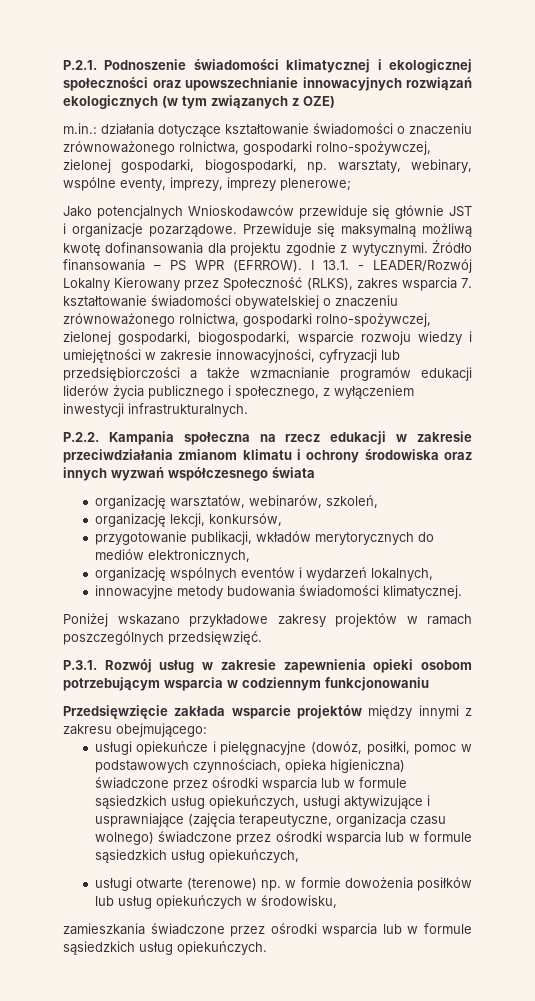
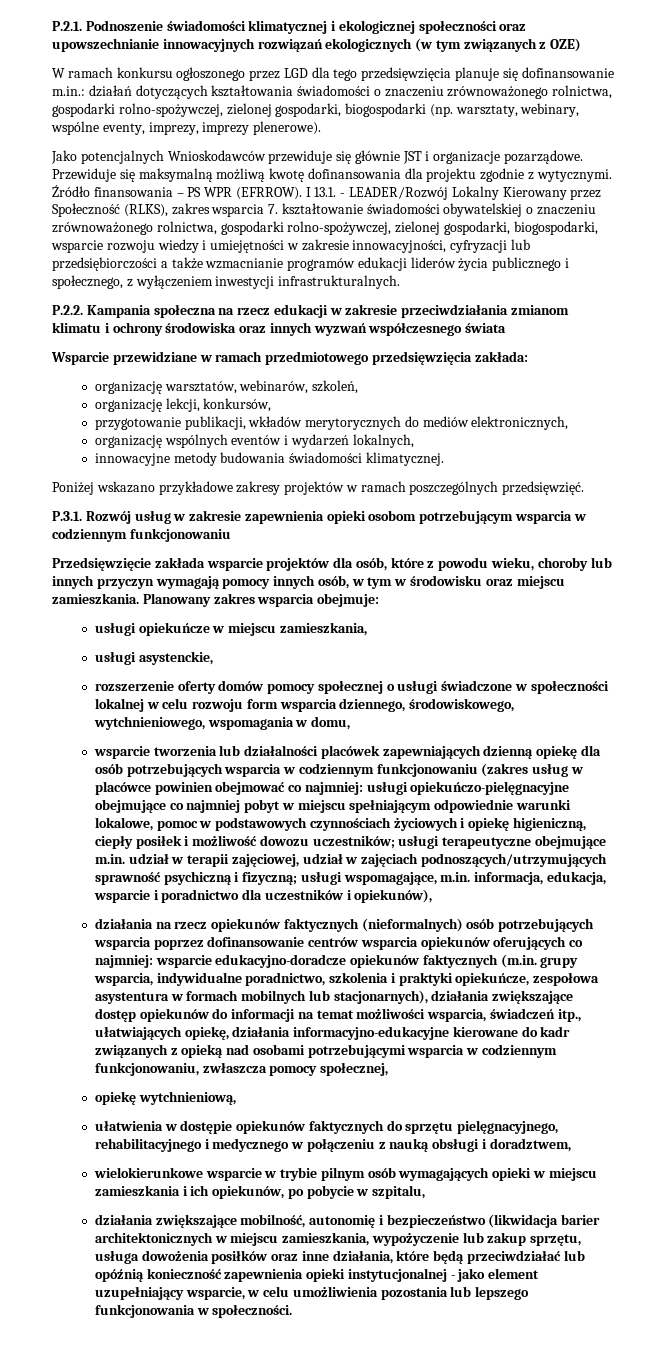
[63,123,309,137] m.in.: działania dotyczące kształtowanie -> [52,67,614,81] [52,85,294,99] W ramach konkursu ogłoszonego przez LGD dla tego przedsięwzięcia planuje się dofinansowanie m.in.: działań dotyczących kształtowania
[204,159,328,173] biogospodarki, np. -> [345,103,453,117] biogospodarki (np.
[280,178,351,191] plenerowe; -> [253,121,322,135] plenerowe).
(315, 472) none -> [51,351,528,365] // Wsparcie przewidziane w ramach przedmiotowego przedsięwzięcia zakłada:
[368,705,472,719] [63,723,207,737] [94,741,472,755] [94,759,405,773] [94,777,407,791] [94,795,430,809] [94,813,446,827] [94,831,472,845] [94,849,299,863] [94,877,472,891] [94,895,337,909] [63,923,472,937] [63,941,267,955] między innymi z zakresu obejmującego: // usługi opiekuńcze i pielęgnacyjne (dowóz, posiłki, pomoc w podstawowych czynnościach, opieka higieniczna) świadczone przez ośrodki wsparcia lub w formule sąsiedzkich usług opiekuńczych, usługi aktywizujące i usprawniające (zajęcia terapeutyczne, organizacja czasu wolnego) świadczone przez ośrodki wsparcia lub w formule sąsiedzkich usług opiekuńczych, // usługi otwarte (terenowe) np. w formie dowożenia posiłków lub usług opiekuńczych w środowisku, // zamieszkania świadczone przez ośrodki wsparcia lub w formule sąsiedzkich usług opiekuńczych. -> [333,557,612,571] [52,575,565,589] [52,593,380,607] [94,622,367,636] [94,651,213,665] [94,680,609,694] [94,698,515,712] [93,716,351,730] [93,745,601,759] [94,763,583,777] [94,781,570,795] [94,799,571,813] [94,817,586,831] [94,835,606,849] [94,853,607,867] [94,871,606,885] [93,889,433,903] [94,918,595,932] [93,936,584,950] [94,954,579,968] [93,972,600,986] [94,990,574,1004] [94,1008,581,1022] [94,1026,571,1040] [94,1044,557,1058] [94,1062,389,1076] [94,1091,236,1105] [94,1120,559,1134] [94,1138,571,1152] [93,1167,597,1181] [94,1185,426,1199] [94,1214,601,1228] [94,1232,582,1246] [94,1250,585,1264] [94,1268,540,1282] [94,1286,530,1300] [94,1304,293,1318] dla osób, które z powodu wieku, choroby lub innych przyczyn wymagają pomocy innych osób, w tym w środowisku oraz miejscu zamieszkania. Planowany zakres wsparcia obejmuje: // usługi opiekuńcze w miejscu zamieszkania, // usługi asystenckie, // rozszerzenie oferty domów pomocy społecznej o usługi świadczone w społeczności lokalnej w celu rozwoju form wsparcia dziennego, środowiskowego, wytchnieniowego, wspomagania w domu, // wsparcie tworzenia lub działalności placówek zapewniających dzienną opiekę dla osób potrzebujących wsparcia w codziennym funkcjonowaniu (zakres usług w placówce powinien obejmować co najmniej: usługi opiekuńczo-pielęgnacyjne obejmujące co najmniej pobyt w miejscu spełniającym odpowiednie warunki lokalowe, pomoc w podstawowych czynnościach życiowych i opiekę higieniczną, ciepły posiłek i możliwość dowozu uczestników; usługi terapeutyczne obejmujące m.in. udział w terapii zajęciowej, udział w zajęciach podnoszących/utrzymujących sprawność psychiczną i fizyczną; usługi wspomagające, m.in. informacja, edukacja, wsparcie i poradnictwo dla uczestników i opiekunów), // działania na rzecz opiekunów faktycznych (nieformalnych) osób potrzebujących wsparcia poprzez dofinansowanie centrów wsparcia opiekunów oferujących co najmniej: wsparcie edukacyjno-doradcze opiekunów faktycznych (m.in. grupy wsparcia, indywidualne poradnictwo, szkolenia i praktyki opiekuńcze, zespołowa asystentura w formach mobilnych lub stacjonarnych), działania zwiększające dostęp opiekunów do informacji na temat możliwości wsparcia, świadczeń itp., ułatwiających opiekę, działania informacyjno-edukacyjne kierowane do kadr związanych z opieką nad osobami potrzebującymi wsparcia w codziennym funkcjonowaniu, zwłaszcza pomocy społecznej, // opiekę wytchnieniową, // ułatwienia w dostępie opiekunów faktycznych do sprzętu pielęgnacyjnego, rehabilitacyjnego i medycznego w połączeniu z nauką obsługi i doradztwem, // wielokierunkowe wsparcie w trybie pilnym osób wymagających opieki w miejscu zamieszkania i ich opiekunów, po pobycie w szpitalu, // działania zwiększające mobilność, autonomię i bezpieczeństwo (likwidacja barier architektonicznych w miejscu zamieszkania, wypożyczenie lub zakup sprzętu, usługa dowożenia posiłków oraz inne działania, które będą przeciwdziałać lub opóźnią konieczność zapewnienia opieki instytucjonalnej - jako element uzupełniający wsparcie, w celu umożliwienia pozostania lub lepszego funkcjonowania w społeczności.

